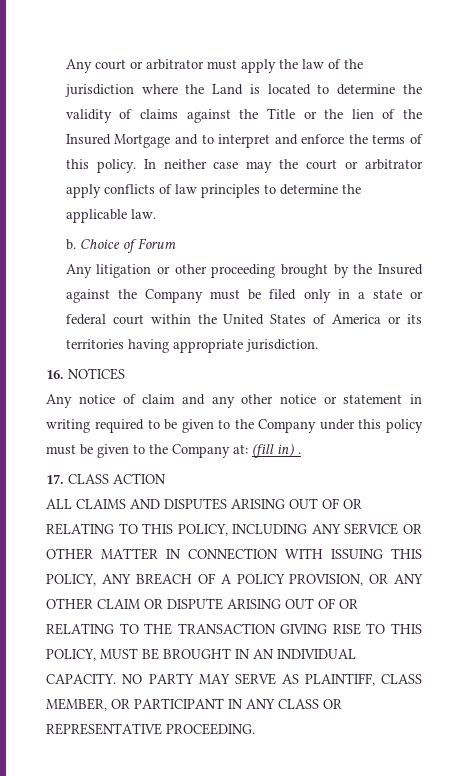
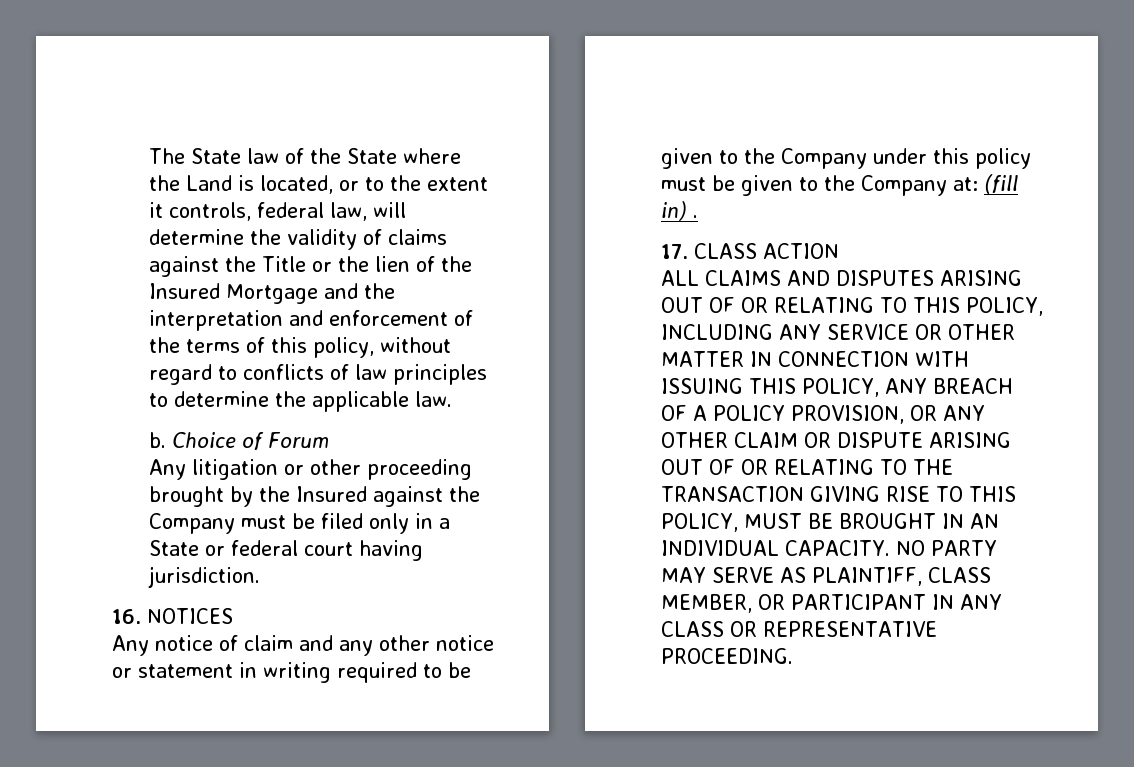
[65,59,298,73] Any court or arbitrator must apply the -> [148,148,241,164] The State
[64,84,134,97] jurisdiction -> [346,148,397,164] State
[267,84,330,95] located to -> [259,175,488,194] [148,202,406,221] located, or to the extent it controls, federal law, will
[201,134,424,148] [65,159,423,173] [65,184,101,198] to interpret and enforce the terms of this policy. In neither case may the court or arbitrator apply -> [363,283,395,299] [148,310,473,331] [148,337,451,358] [148,364,237,385] the interpretation and enforcement of the terms of this policy, without regard to
[372,289,402,299] state -> [148,540,199,556] State
[150,314,422,325] [65,339,243,353] within the United States of America or its territories having appropriate -> [358,540,423,561] having

